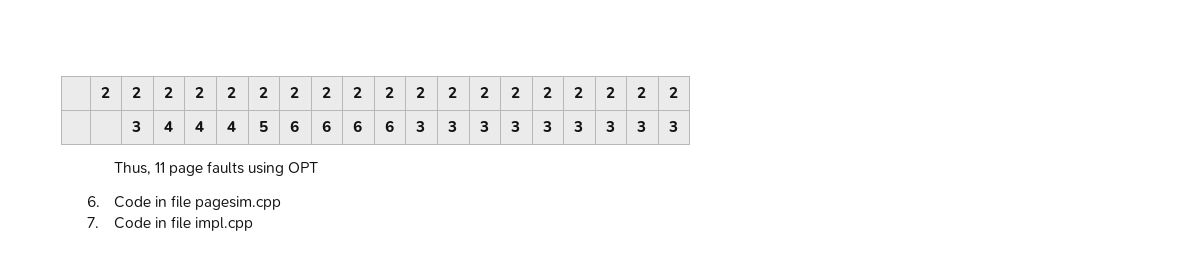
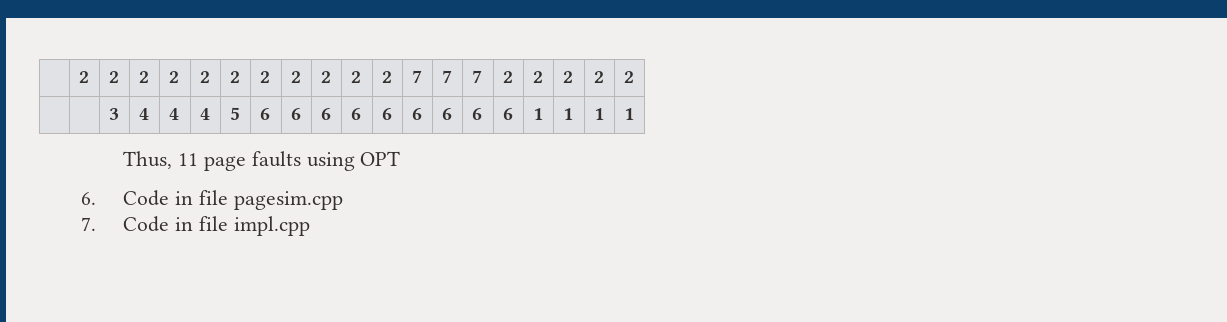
[447,87,457,98] [479,87,489,98] [510,87,520,98] 2 | 2 | 2 -> [411,70,422,83] [441,70,452,83] [471,70,482,83] 7 | 7 | 7
[414,121,425,132] [446,121,457,132] [478,121,489,132] [509,121,520,132] [541,121,552,132] [572,121,583,132] [604,121,615,132] [635,121,646,132] [667,121,678,132] 3 | 3 | 3 | 3 | 3 | 3 | 3 | 3 | 3 -> [381,108,392,120] [411,108,422,120] [441,108,452,120] [471,108,482,120] [502,108,513,120] [532,108,543,120] [562,108,573,120] [593,108,604,120] [623,108,634,120] 6 | 6 | 6 | 6 | 6 | 1 | 1 | 1 | 1

